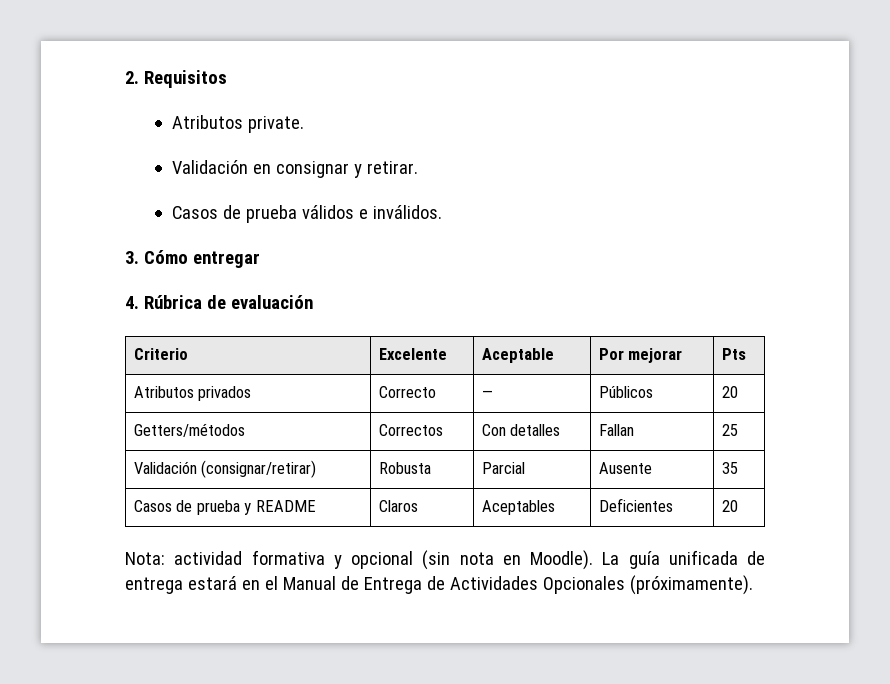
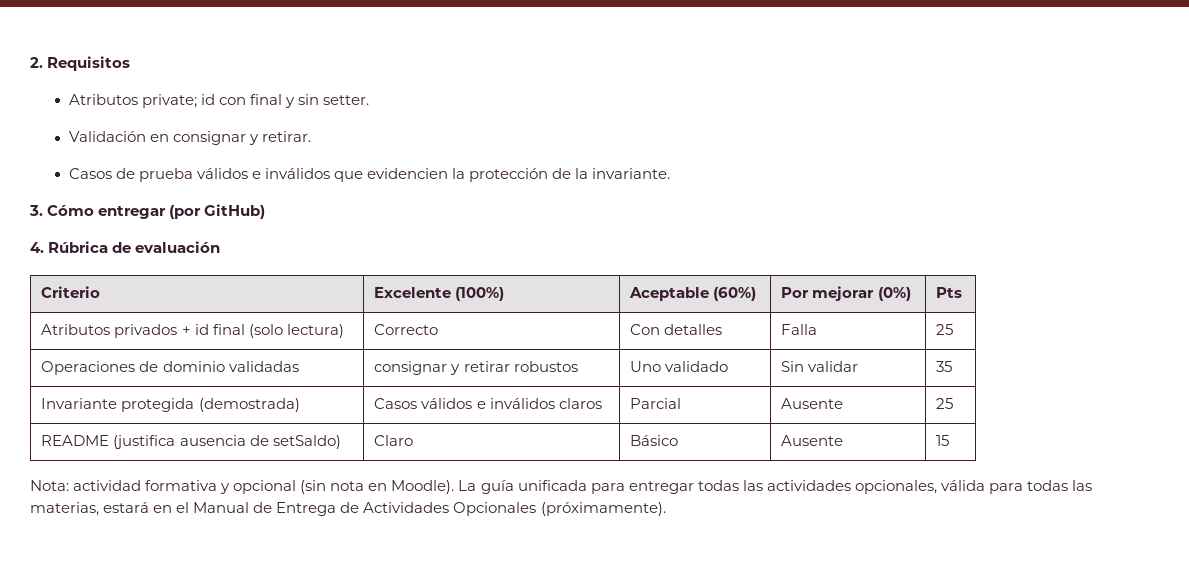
[247,116,304,133] private. -> [141,94,370,108] private; id con final y sin setter.
[372,205,442,219] inválidos. -> [264,168,671,182] inválidos que evidencien la protección de la invariante.
(260, 259) none -> [169,204,266,219] (por GitHub)
(447, 354) none -> [455,287,505,301] (100%)
(554, 355) none -> [713,287,757,301] (60%)
(683, 355) none -> [877,287,911,301] (0%)
[378,386,436,398] [481,390,493,398] [598,386,653,398] [721,386,738,398] [133,423,245,437] [378,424,443,436] | Correcto | — | Públicos | 20 // Getters/métodos | Correctos -> [181,324,344,338] [374,324,439,335] + id final (solo lectura) | Correcto
[598,424,634,436] [721,424,738,436] [133,460,317,478] [378,462,431,474] [481,462,525,474] [598,462,652,474] [721,462,738,474] [133,500,316,515] [378,500,418,512] [481,500,555,515] [598,498,673,512] [721,500,738,512] Fallan | 25 // Validación (consignar/retirar) | Robusta | Parcial | Ausente | 35 // Casos de prueba y README | Claros | Aceptables | Deficientes | 20 -> [781,324,818,335] [936,324,954,335] [41,361,299,375] [374,361,578,375] [630,361,729,372] [781,361,859,372] [936,361,953,372] [41,398,300,412] [374,398,602,409] [630,398,682,409] [781,398,844,409] [936,398,954,409] [41,435,341,449] [374,435,414,446] [630,435,679,446] [781,435,844,446] [936,435,950,446] Falla | 25 // Operaciones de dominio validadas | consignar y retirar robustos | Uno validado | Sin validar | 35 // Invariante protegida (demostrada) | Casos válidos e inválidos claros | Parcial | Ausente | 25 // README (justifica ausencia de setSaldo) | Claro | Básico | Ausente | 15
[747,551,765,565] [125,577,183,594] de entrega -> [590,480,1093,494] [30,502,99,516] para entregar todas las actividades opcionales, válida para todas las materias,

